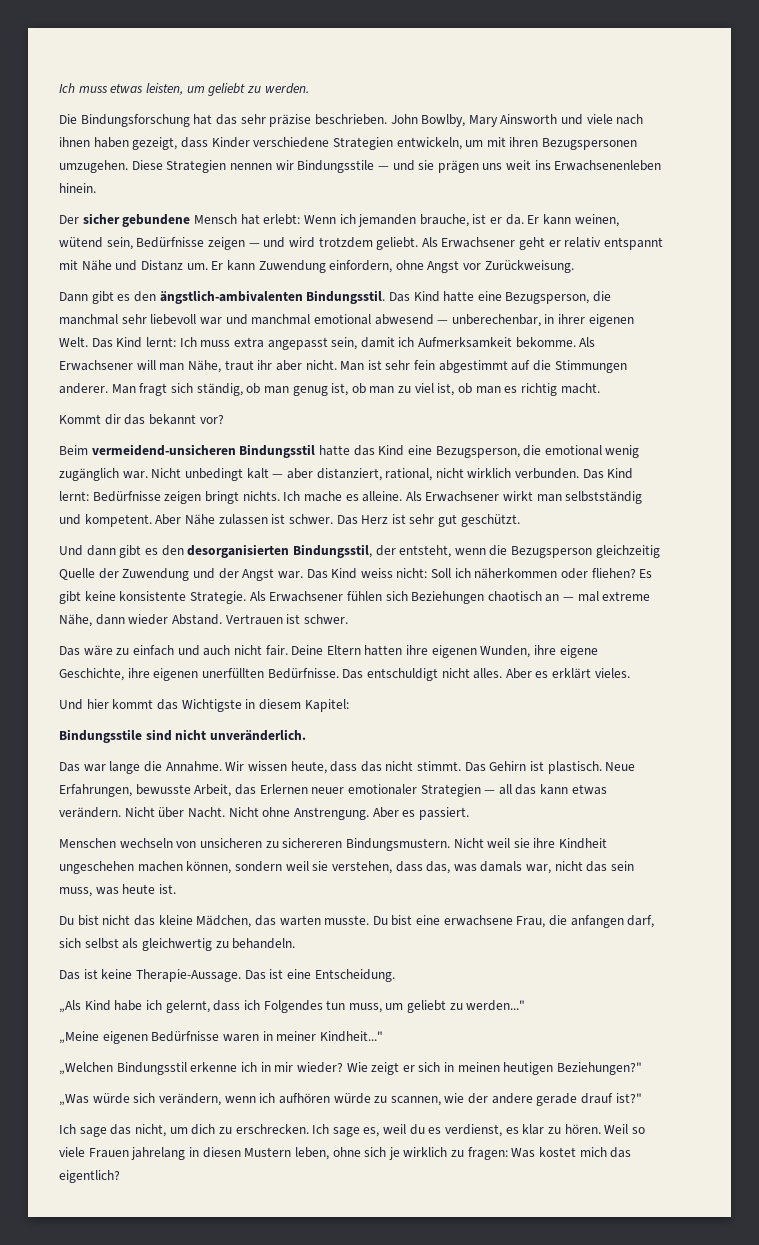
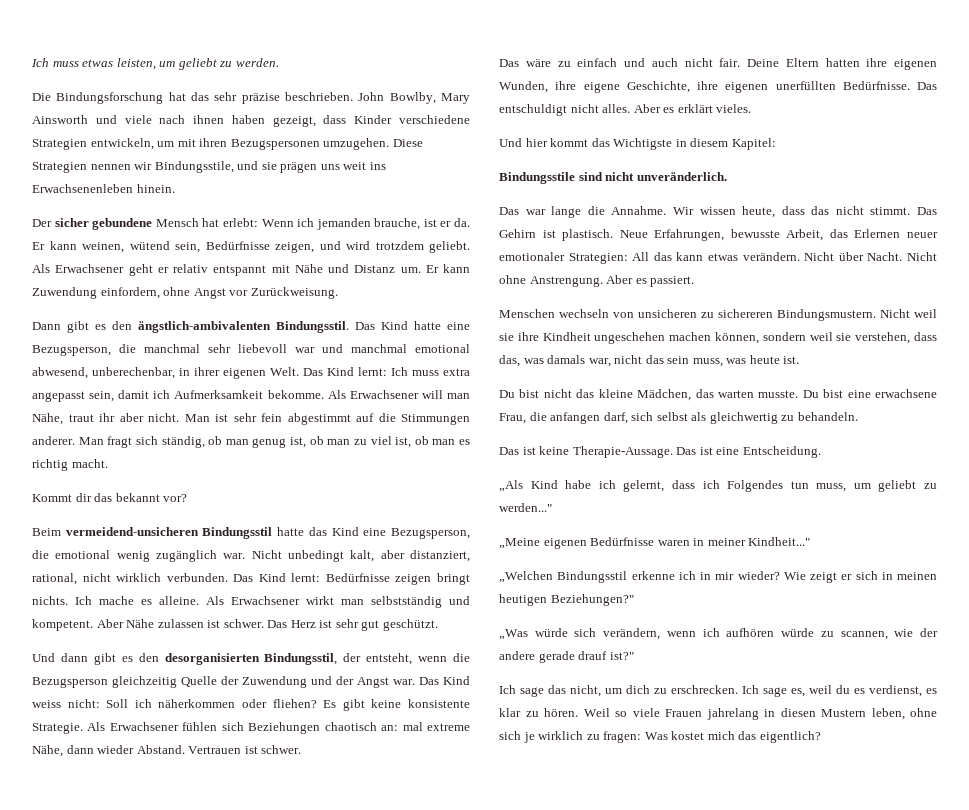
[297,160,389,173] Bindungsstile — -> [154,161,234,173] Bindungsstile,
[207,237,260,250] zeigen — -> [275,242,314,253] zeigen,
[374,314,449,325] abwesend — -> [32,367,88,379] abwesend,
[246,468,284,479] kalt — -> [350,550,375,562] kalt,
[545,594,575,602] an — -> [381,725,399,731] an:
[420,784,512,797] Strategien — all -> [568,252,650,264] Strategien: All

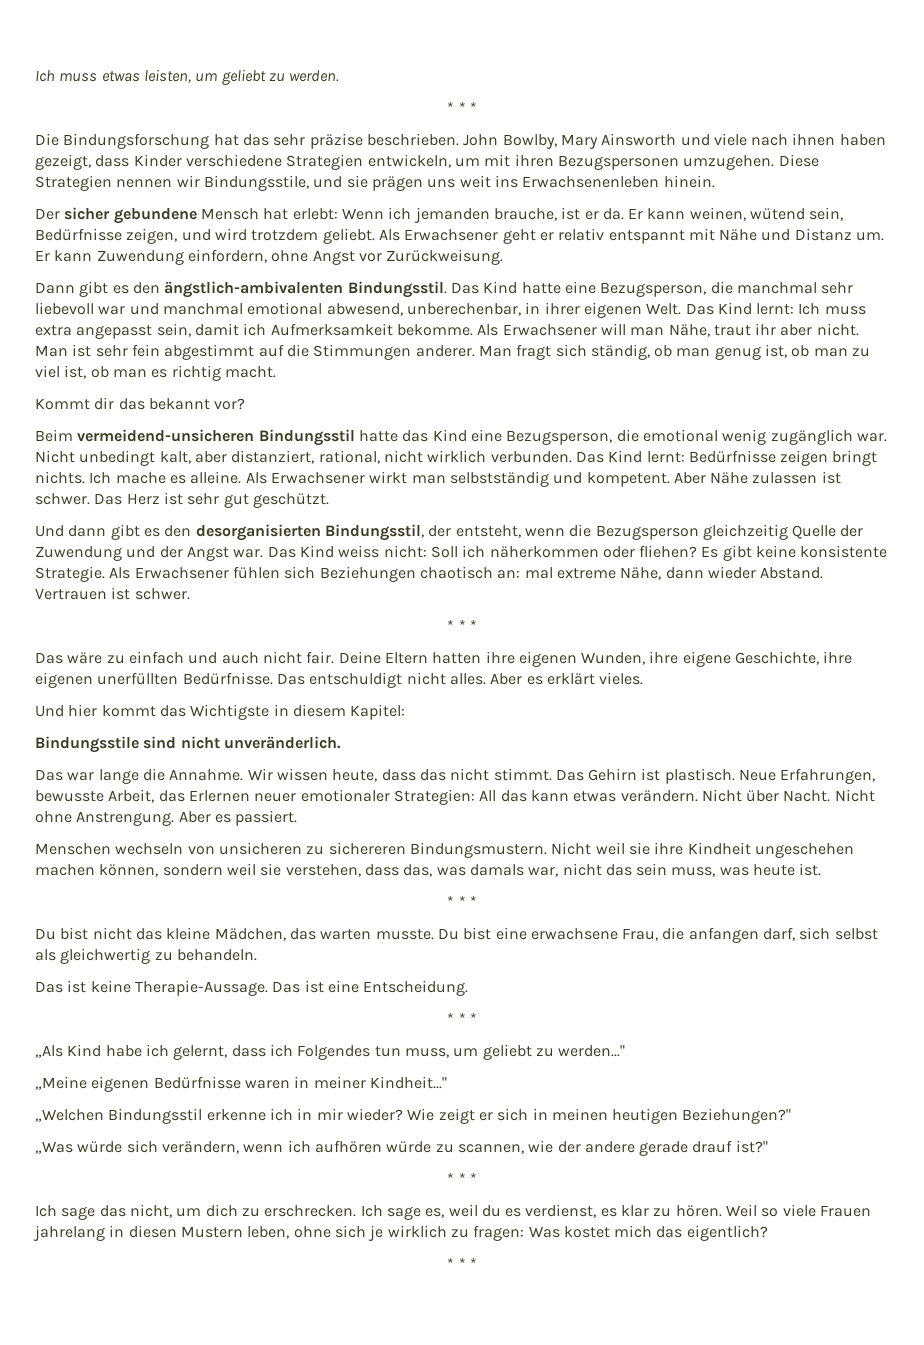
(279, 62) none -> [447,102,477,113] // * * *
(302, 749) none -> [447,620,477,631] // * * *
(800, 360) none -> [447,896,477,907] // * * *
(821, 452) none -> [447,1013,477,1024] // * * *
(634, 656) none -> [447,1173,477,1184] // * * *
(821, 737) none -> [447,1258,477,1269] // * * *

